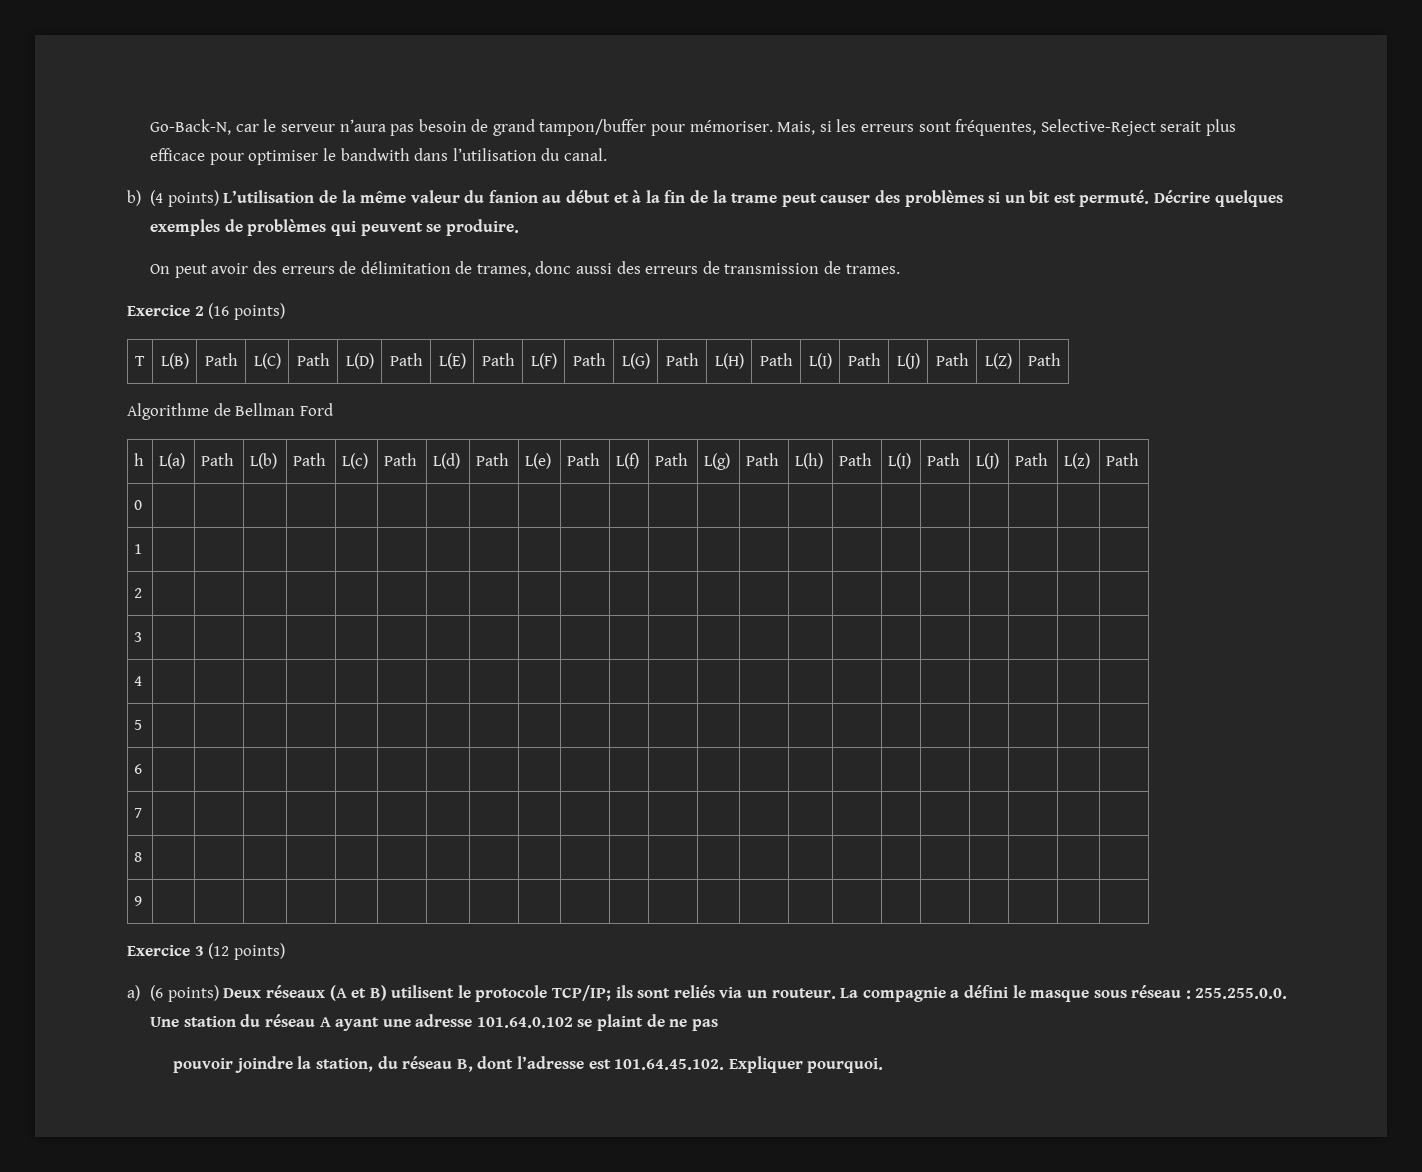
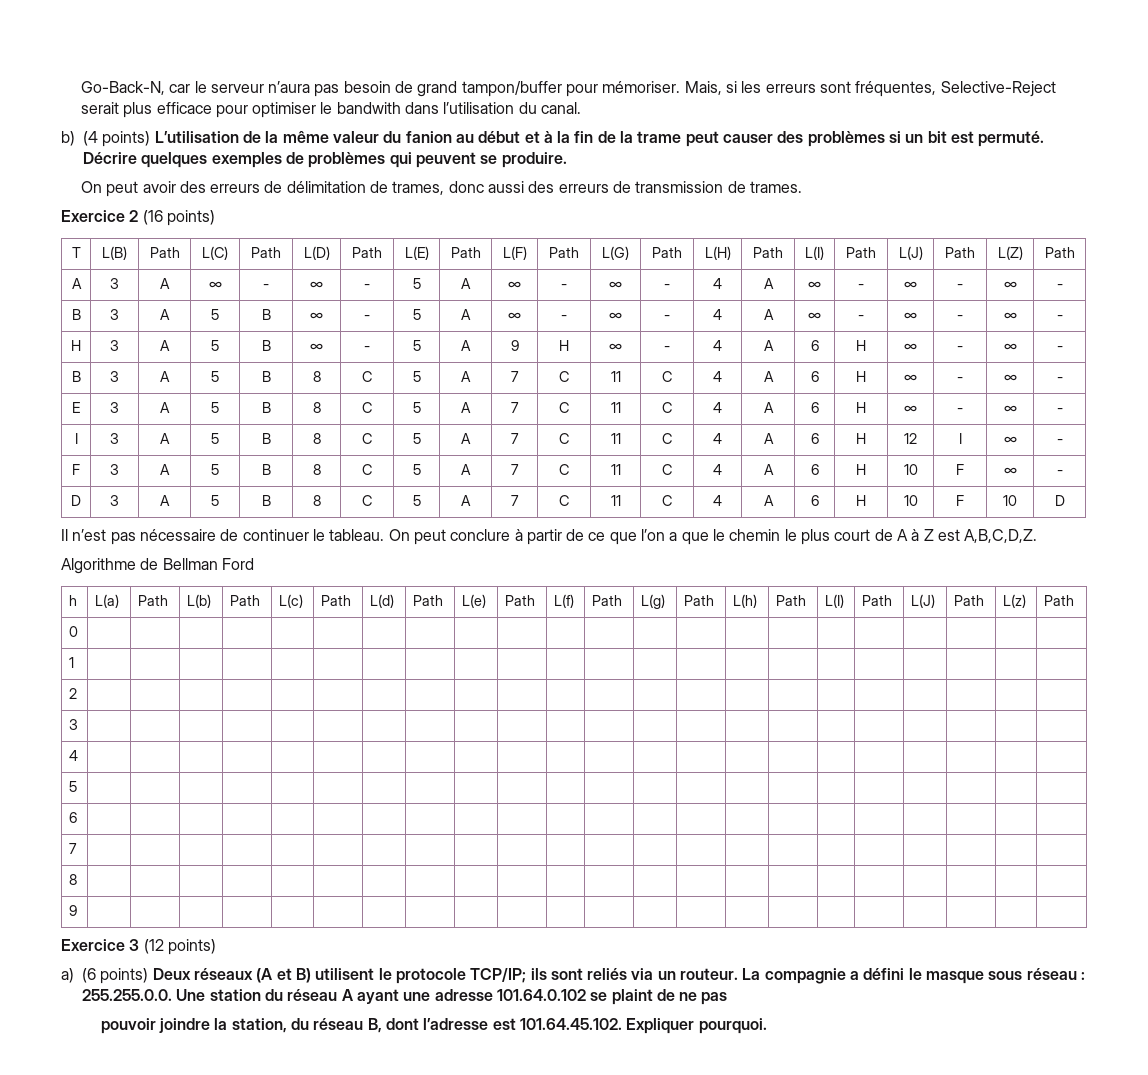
(1061, 359) none -> [71,278,82,289] [110,278,119,289] [160,278,170,289] [208,281,222,289] [263,284,269,289] [310,281,323,289] [364,284,370,289] [412,278,421,289] [461,278,471,289] [508,281,521,289] [561,284,567,289] [609,281,622,289] [664,284,670,289] [713,278,722,289] [763,278,774,289] [808,281,821,289] [858,284,864,289] [904,281,917,289] [957,284,963,289] [1003,281,1017,289] [1056,284,1063,289] [71,309,81,320] [110,309,119,320] [160,309,170,320] [211,309,219,320] [261,309,271,320] [310,312,323,320] [364,315,370,320] [412,309,421,320] [461,309,471,320] [508,312,521,320] [561,315,567,320] [609,312,622,320] [664,315,670,320] [713,309,722,320] [763,309,774,320] [808,312,821,320] [858,315,864,320] [904,312,917,320] [957,315,963,320] [1003,312,1017,320] [1056,315,1063,320] [71,340,81,351] [110,340,119,351] [160,340,170,351] [211,340,219,351] [261,340,271,351] [310,343,323,351] [364,346,370,351] [412,340,421,351] [461,340,471,351] [510,340,519,351] [559,340,569,351] [609,343,622,351] [664,346,670,351] [713,340,722,351] [763,340,774,351] [810,340,819,351] [856,340,866,351] [904,343,917,351] [957,346,963,351] [1003,343,1017,351] [1056,346,1063,351] [71,371,81,382] [110,371,119,382] [160,371,170,382] [211,371,219,382] [261,371,271,382] [312,371,321,382] [362,371,372,382] [412,371,421,382] [461,371,471,382] [511,371,519,382] [559,371,569,382] [610,371,621,382] [662,371,672,382] [713,371,722,382] [763,371,774,382] [810,371,819,382] [856,371,866,382] [904,374,917,382] [957,377,963,382] [1003,374,1017,382] [1056,377,1063,382] [72,402,80,413] [110,402,119,413] [160,402,170,413] [211,402,219,413] [261,402,271,413] [312,402,321,413] [362,402,372,413] [412,402,421,413] [461,402,471,413] [511,402,519,413] [559,402,569,413] [610,402,621,413] [662,402,672,413] [713,402,722,413] [763,402,774,413] [810,402,819,413] [856,402,866,413] [904,405,917,413] [957,408,963,413] [1003,405,1017,413] [1056,408,1063,413] [74,433,78,444] [110,433,119,444] [160,433,170,444] [211,433,219,444] [261,433,271,444] [312,433,321,444] [362,433,372,444] [412,433,421,444] [461,433,471,444] [511,433,519,444] [559,433,569,444] [610,433,621,444] [662,433,672,444] [713,433,722,444] [763,433,774,444] [810,433,819,444] [856,433,866,444] [904,433,917,444] [958,433,962,444] [1003,436,1017,444] [1056,439,1063,444] [72,464,80,475] [110,464,119,475] [160,464,170,475] [211,464,219,475] [261,464,271,475] [312,464,321,475] [362,464,372,475] [412,464,421,475] [461,464,471,475] [511,464,519,475] [559,464,569,475] [610,464,621,475] [662,464,672,475] [713,464,722,475] [763,464,774,475] [810,464,819,475] [856,464,866,475] [903,464,918,475] [956,464,964,475] [1003,467,1017,475] [1056,470,1063,475] [71,495,81,506] [110,495,119,506] [160,495,170,506] [211,495,219,506] [261,495,271,506] [312,495,321,506] [362,495,372,506] [412,495,421,506] [461,495,471,506] [511,495,519,506] [559,495,569,506] [610,495,621,506] [662,495,672,506] [713,495,722,506] [763,495,774,506] [810,495,819,506] [856,495,866,506] [903,495,918,506] [956,495,964,506] [1003,495,1017,506] [1054,495,1065,506] [61,529,1038,545] // A | 3 | A | ∞ | - | ∞ | - | 5 | A | ∞ | - | ∞ | - | 4 | A | ∞ | - | ∞ | - | ∞ | - // B | 3 | A | 5 | B | ∞ | - | 5 | A | ∞ | - | ∞ | - | 4 | A | ∞ | - | ∞ | - | ∞ | - // H | 3 | A | 5 | B | ∞ | - | 5 | A | 9 | H | ∞ | - | 4 | A | 6 | H | ∞ | - | ∞ | - // B | 3 | A | 5 | B | 8 | C | 5 | A | 7 | C | 11 | C | 4 | A | 6 | H | ∞ | - | ∞ | - // E | 3 | A | 5 | B | 8 | C | 5 | A | 7 | C | 11 | C | 4 | A | 6 | H | ∞ | - | ∞ | - // I | 3 | A | 5 | B | 8 | C | 5 | A | 7 | C | 11 | C | 4 | A | 6 | H | 12 | I | ∞ | - // F | 3 | A | 5 | B | 8 | C | 5 | A | 7 | C | 11 | C | 4 | A | 6 | H | 10 | F | ∞ | - // D | 3 | A | 5 | B | 8 | C | 5 | A | 7 | C | 11 | C | 4 | A | 6 | H | 10 | F | 10 | D // Il n’est pas nécessaire de continuer le tableau. On peut conclure à partir de ce que l’on a que le chemin le plus court de A à Z est A,B,C,D,Z.

